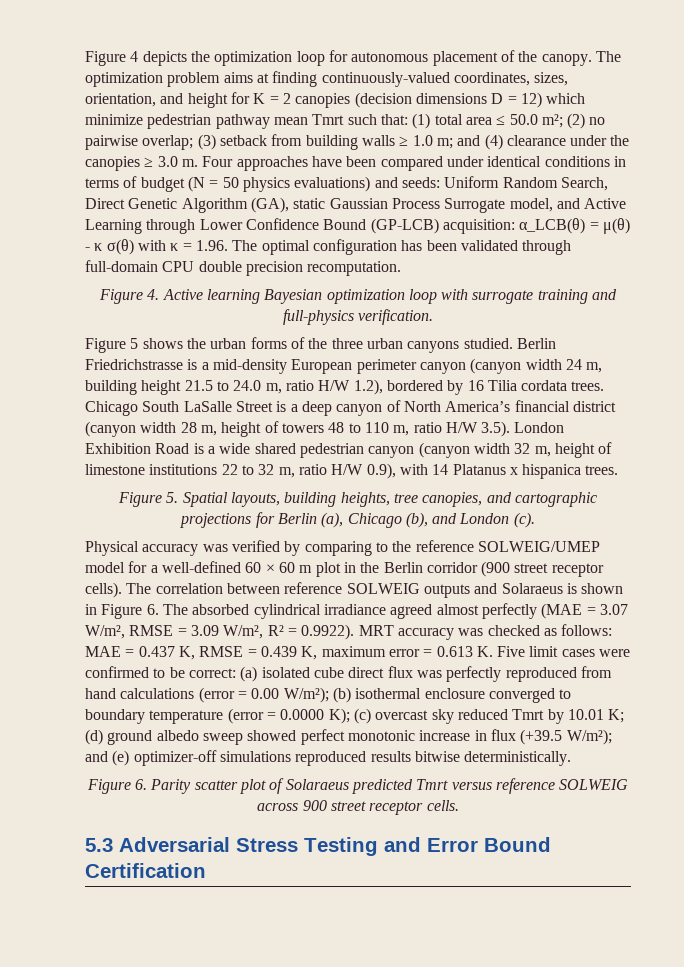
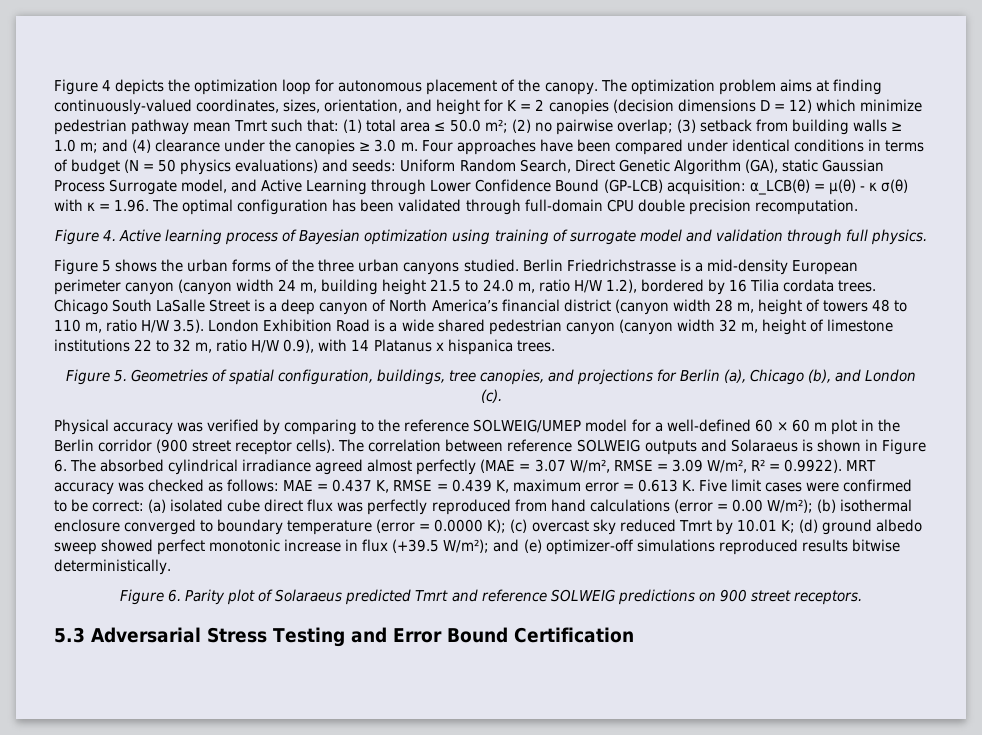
[264,289,618,304] [282,309,434,325] Bayesian optimization loop with surrogate training and full-physics verification. -> [225,229,927,245] process of Bayesian optimization using training of surrogate model and validation through full physics.
[182,492,390,507] Spatial layouts, building heights, -> [130,369,445,385] Geometries of spatial configuration, buildings,
[514,492,597,507] cartographic -> (575, 375) none
[194,780,238,790] scatter -> (226, 597) none
[451,778,629,794] [257,800,459,815] versus reference SOLWEIG across 900 street receptor cells. -> [451,589,862,605] and reference SOLWEIG predictions on 900 street receptors.

